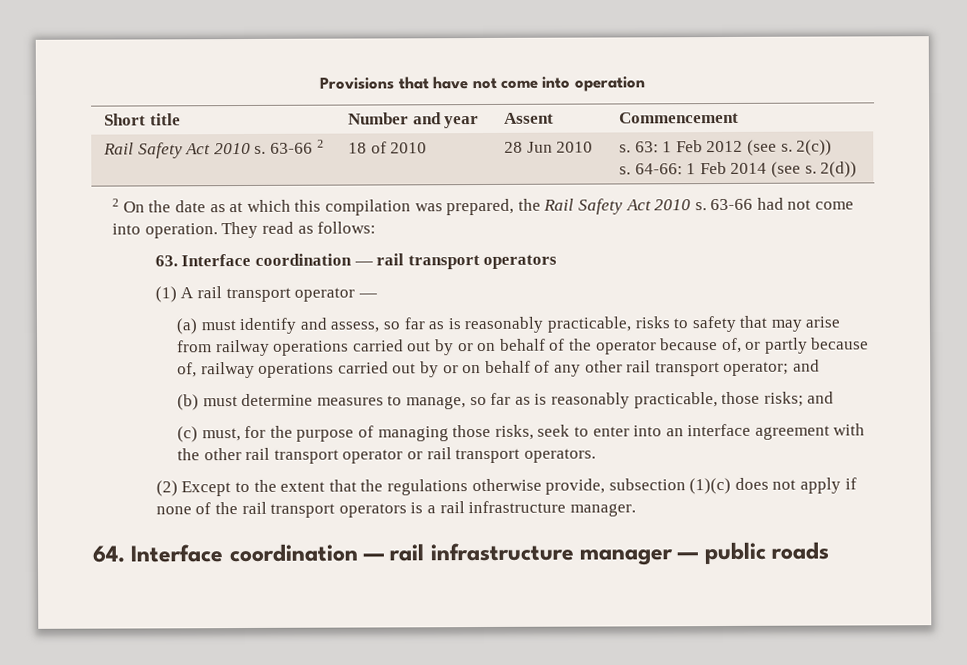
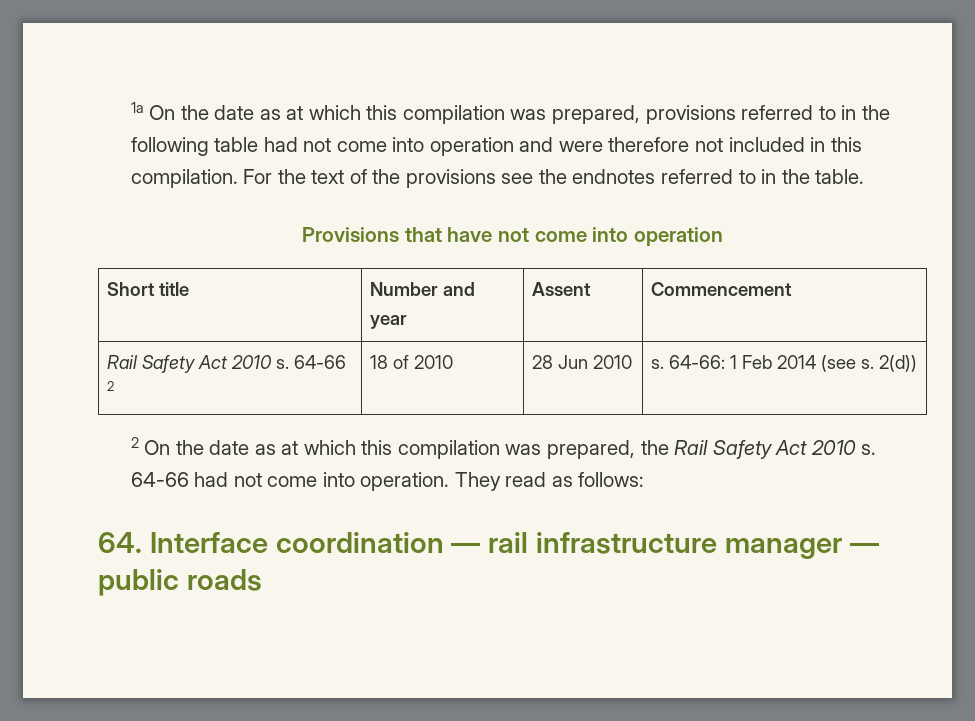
(319, 83) none -> [130,102,890,124] [130,137,862,156] [130,169,865,188] 1a On the date as at which this compilation was prepared, provisions referred to in the following table had not come into operation and were therefore not included in this compilation. For the text of the provisions see the endnotes referred to in the table. //
[269,142,313,154] 63-66 -> [294,355,347,369] 64-66
[634,139,833,156] [618,166,631,175] 63: 1 Feb 2012 (see s. 2(c)) // s. -> (665, 364) none
[710,198,754,211] 63-66 -> [130,472,189,487] 64-66
[154,253,558,270] [154,286,378,303] [176,315,841,335] [177,337,870,357] [177,359,820,379] [177,391,835,411] [177,423,866,443] [177,447,596,464] [155,477,857,497] [155,500,636,518] // 63. Interface coordination — rail transport operators // (1) A rail transport operator — // (a) must identify and assess, so far as is reasonably practicable, risks to safety that may arise from railway operations carried out by or on behalf of the operator because of, or partly because of, railway operations carried out by or on behalf of any other rail transport operator; and // (b) must determine measures to manage, so far as is reasonably practicable, those risks; and // (c) must, for the purpose of managing those risks, seek to enter into an interface agreement with the other rail transport operator or rail transport operators. // (2) Except to the extent that the regulations otherwise provide, subsection (1)(c) does not apply if none of the rail transport operators is a rail infrastructure manager. -> (645, 479) none

